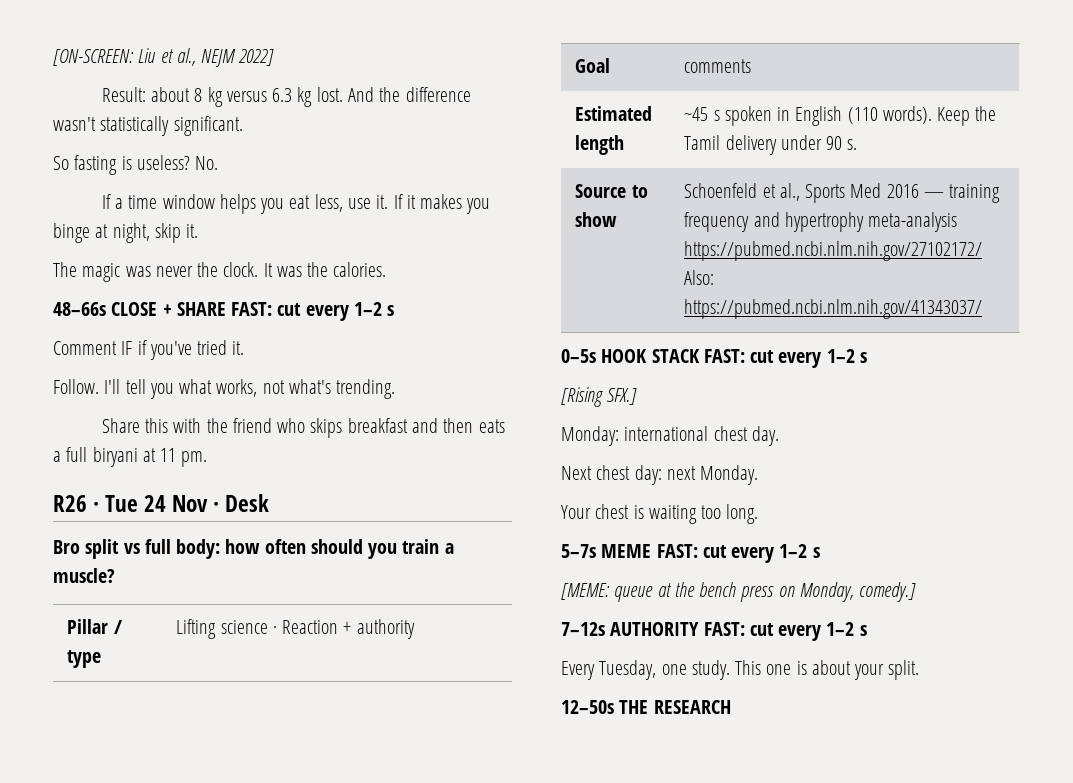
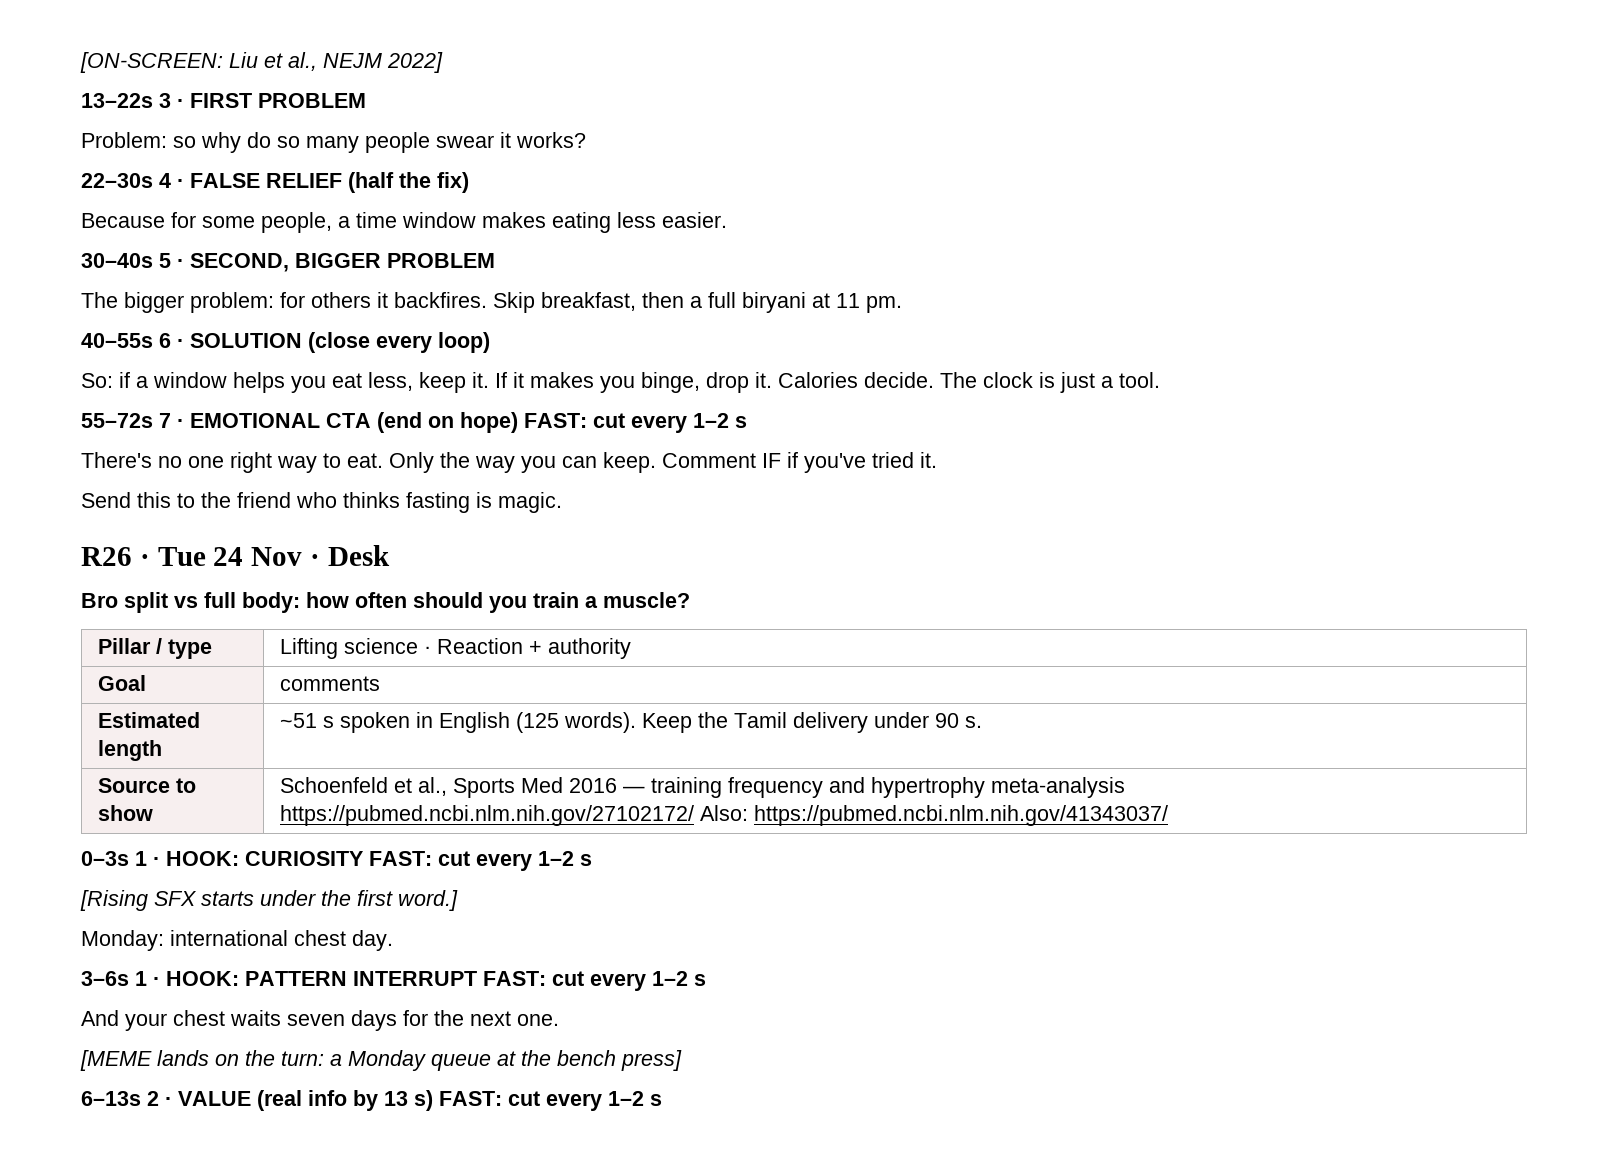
[101,87,471,107] [53,116,243,136] [53,155,219,175] [101,194,158,209] Result: about 8 kg versus 6.3 kg lost. And the difference wasn't statistically significant. // So fasting is useless? No. // If a time -> [81,93,366,108] [81,132,586,153] [81,172,469,193] [81,212,727,233] [81,253,495,272] [81,292,902,313] [81,332,490,353] [81,372,148,388] 13–22s 3 · FIRST PROBLEM // Problem: so why do so many people swear it works? // 22–30s 4 · FALSE RELIEF (half the fix) // Because for some people, a time window makes eating less easier. // 30–40s 5 · SECOND, BIGGER PROBLEM // The bigger problem: for others it backfires. Skip breakfast, then a full biryani at 11 pm. // 40–55s 6 · SOLUTION (close every loop) // So: if a
[347,198,371,209] use -> [419,372,466,393] keep
[53,223,199,243] [53,262,387,282] [53,302,395,321] binge at night, skip it. // The magic was never the clock. It was the calories. // 48–66s CLOSE + SHARE FAST: cut every 1–2 s // -> [641,372,1160,393] [81,412,747,433] [81,452,656,473] binge, drop it. Calories decide. The clock is just a tool. // 55–72s 7 · EMOTIONAL CTA (end on hope) FAST: cut every 1–2 s // There's no one right way to eat. Only the way you can keep.
[53,379,396,399] [101,418,505,438] [53,447,208,467] Follow. I'll tell you what works, not what's trending. // Share this with the friend who skips breakfast and then eats a full biryani at 11 pm. -> [81,492,562,513] Send this to the friend who thinks fasting is magic.
[684,107,709,121] ~45 -> [279,713,317,728] ~51
[847,107,878,124] (110 -> [515,712,559,733] (125
[561,349,700,363] 0–5s HOOK STACK -> [81,851,363,866] 0–3s 1 · HOOK: CURIOSITY
[607,388,638,405] [561,426,779,446] [561,465,759,485] [561,504,759,524] [561,544,820,563] [561,582,917,602] [561,622,867,641] [561,660,920,680] [561,700,731,714] SFX.] // Monday: international chest day. // Next chest day: next Monday. // Your chest is waiting too long. // 5–7s MEME FAST: cut every 1–2 s // [MEME: queue at the bench press on Monday, comedy.] // 7–12s AUTHORITY FAST: cut every 1–2 s // Every Tuesday, one study. This one is about your split. // 12–50s THE RESEARCH -> [154,890,458,911] [81,930,393,951] [81,971,706,991] [81,1010,559,1031] [80,1050,682,1071] [81,1090,662,1111] SFX starts under the first word.] // Monday: international chest day. // 3–6s 1 · HOOK: PATTERN INTERRUPT FAST: cut every 1–2 s // And your chest waits seven days for the next one. // [MEME lands on the turn: a Monday queue at the bench press] // 6–13s 2 · VALUE (real info by 13 s) FAST: cut every 1–2 s

